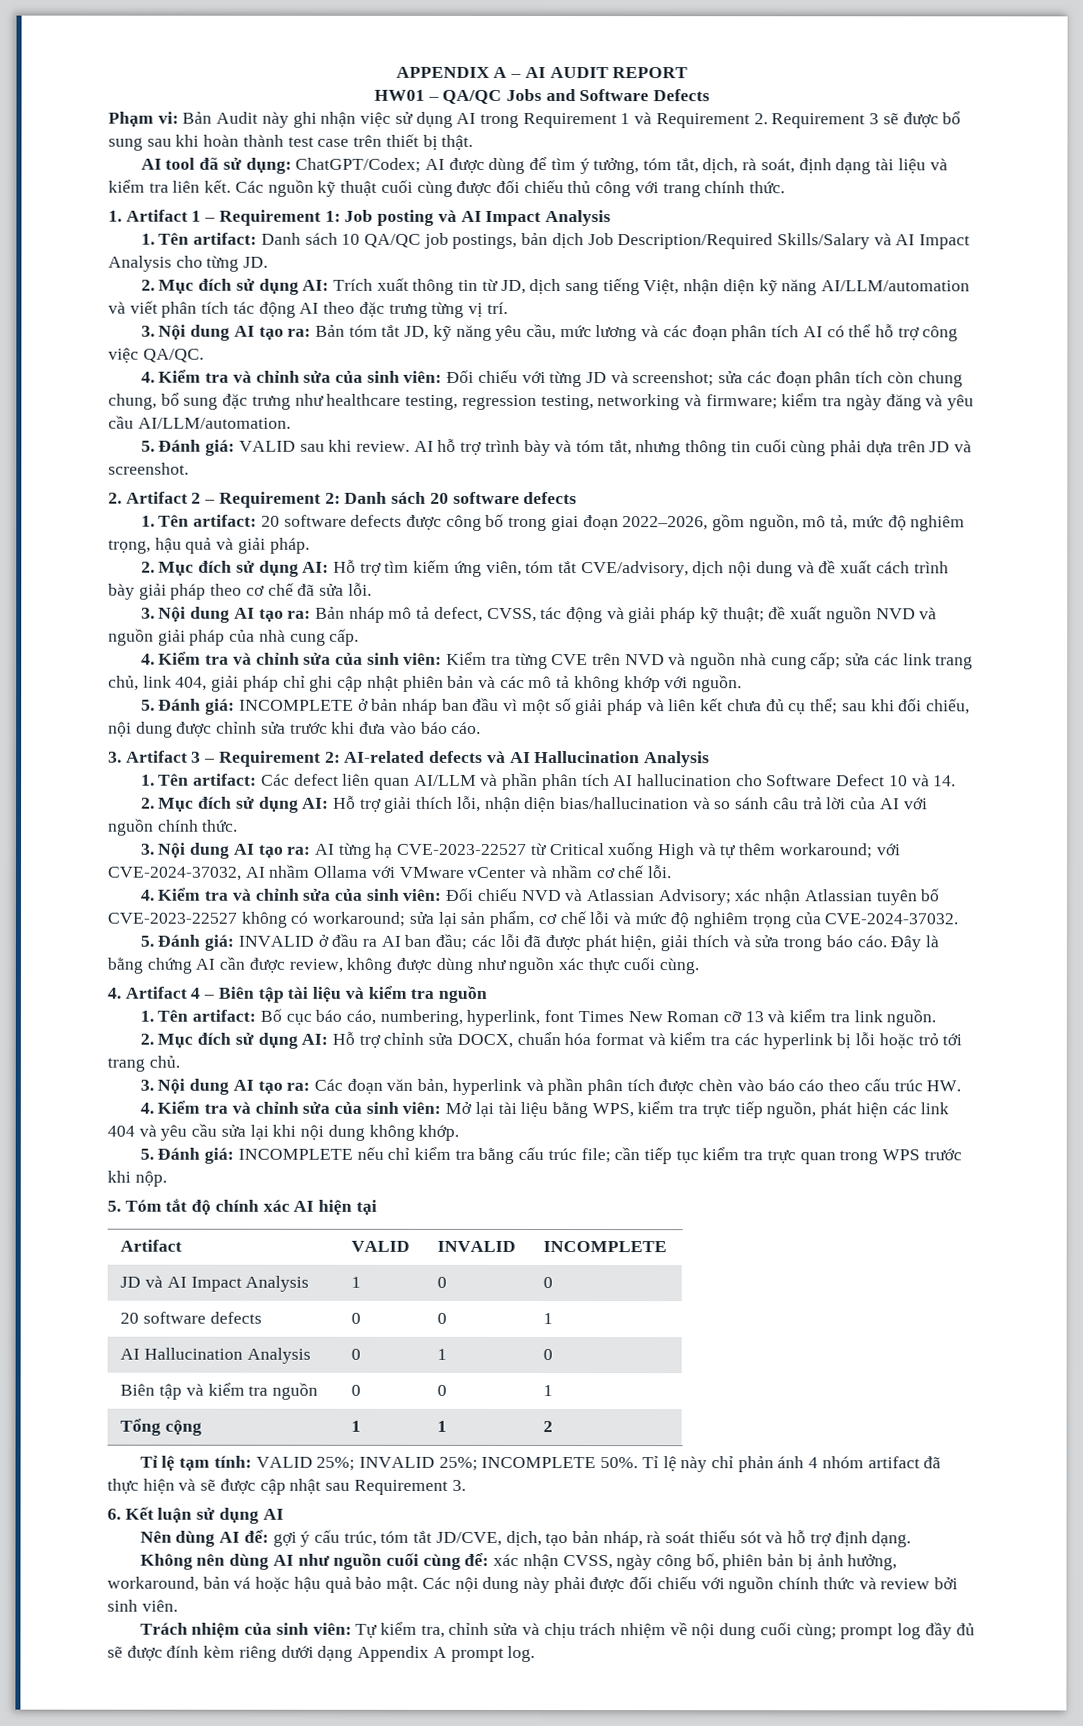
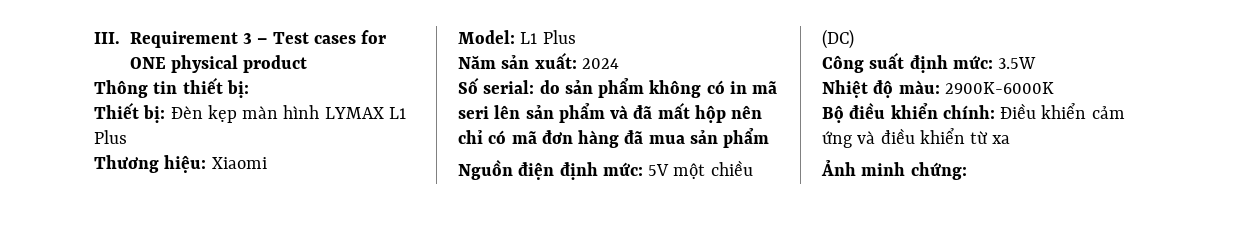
[395,66,689,79] [373,88,711,104] [108,111,962,129] [108,133,474,151] [140,156,948,175] [108,179,786,198] [108,209,611,227] [140,232,971,250] [108,255,269,272] [140,277,971,296] [108,300,508,318] [140,323,959,342] [108,347,204,363] [140,369,963,388] [108,392,975,411] [108,415,291,429] [140,438,972,457] [108,462,189,475] [108,491,578,508] [140,513,966,532] [108,537,310,554] [140,559,949,578] [108,582,372,600] [140,606,938,624] [108,628,360,646] [140,651,974,670] [108,675,743,693] [140,697,970,716] [108,721,482,738] [108,750,710,768] [140,772,957,791] [140,795,928,813] [108,818,239,836] [140,842,901,860] [107,864,671,881] [139,887,940,906] [107,910,959,929] [139,933,939,952] [107,956,700,975] [107,985,487,1003] [139,1008,937,1027] [139,1031,963,1050] [107,1055,180,1072] [139,1078,962,1096] [139,1100,950,1119] [107,1123,460,1141] [139,1146,962,1165] [107,1170,167,1187] [107,1198,377,1215] [120,1239,183,1252] [351,1240,411,1252] [437,1240,517,1252] [543,1241,668,1253] [120,1275,310,1292] [351,1276,362,1288] [437,1276,448,1288] [543,1277,554,1289] [120,1311,262,1324] [351,1312,362,1324] [437,1312,448,1324] [543,1313,554,1325] [120,1347,311,1364] [351,1348,362,1360] [437,1348,448,1360] [543,1349,554,1361] [120,1382,319,1400] [351,1384,362,1396] [437,1384,448,1396] [543,1385,554,1397] [120,1418,203,1436] [351,1420,362,1432] [437,1420,448,1432] [543,1421,554,1433] [139,1455,942,1473] [107,1478,466,1495] [107,1506,284,1524] [139,1529,912,1548] [139,1552,898,1571] [107,1576,958,1594] [107,1599,178,1612] [139,1621,975,1640] [107,1645,536,1662] APPENDIX A – AI AUDIT REPORT // HW01 – QA/QC Jobs and Software Defects // Phạm vi: Bản Audit này ghi nhận việc sử dụng AI trong Requirement 1 và Requirement 2. Requirement 3 sẽ được bổ sung sau khi hoàn thành test case trên thiết bị thật. // AI tool đã sử dụng: ChatGPT/Codex; AI được dùng để tìm ý tưởng, tóm tắt, dịch, rà soát, định dạng tài liệu và kiểm tra liên kết. Các nguồn kỹ thuật cuối cùng được đối chiếu thủ công với trang chính thức. // 1. Artifact 1 – Requirement 1: Job posting và AI Impact Analysis // 1. Tên artifact: Danh sách 10 QA/QC job postings, bản dịch Job Description/Required Skills/Salary và AI Impact Analysis cho từng JD. // 2. Mục đích sử dụng AI: Trích xuất thông tin từ JD, dịch sang tiếng Việt, nhận diện kỹ năng AI/LLM/automation và viết phân tích tác động AI theo đặc trưng từng vị trí. // 3. Nội dung AI tạo ra: Bản tóm tắt JD, kỹ năng yêu cầu, mức lương và các đoạn phân tích AI có thể hỗ trợ công việc QA/QC. // 4. Kiểm tra và chỉnh sửa của sinh viên: Đối chiếu với từng JD và screenshot; sửa các đoạn phân tích còn chung chung, bổ sung đặc trưng như healthcare testing, regression testing, networking và firmware; kiểm tra ngày đăng và yêu cầu AI/LLM/automation. // 5. Đánh giá: VALID sau khi review. AI hỗ trợ trình bày và tóm tắt, nhưng thông tin cuối cùng phải dựa trên JD và screenshot. // 2. Artifact 2 – Requirement 2: Danh sách 20 software defects // 1. Tên artifact: 20 software defects được công bố trong giai đoạn 2022–2026, gồm nguồn, mô tả, mức độ nghiêm trọng, hậu quả và giải pháp. // 2. Mục đích sử dụng AI: Hỗ trợ tìm kiếm ứng viên, tóm tắt CVE/advisory, dịch nội dung và đề xuất cách trình bày giải pháp theo cơ chế đã sửa lỗi. // 3. Nội dung AI tạo ra: Bản nháp mô tả defect, CVSS, tác động và giải pháp kỹ thuật; đề xuất nguồn NVD và nguồn giải pháp của nhà cung cấp. // 4. Kiểm tra và chỉnh sửa của sinh viên: Kiểm tra từng CVE trên NVD và nguồn nhà cung cấp; sửa các link trang chủ, link 404, giải pháp chỉ ghi cập nhật phiên bản và các mô tả không khớp với nguồn. // 5. Đánh giá: INCOMPLETE ở bản nháp ban đầu vì một số giải pháp và liên kết chưa đủ cụ thể; sau khi đối chiếu, nội dung được chỉnh sửa trước khi đưa vào báo cáo. // 3. Artifact 3 – Requirement 2: AI-related defects và AI Hallucination Analysis // 1. Tên artifact: Các defect liên quan AI/LLM và phần phân tích AI hallucination cho Software Defect 10 và 14. // 2. Mục đích sử dụng AI: Hỗ trợ giải thích lỗi, nhận diện bias/hallucination và so sánh câu trả lời của AI với nguồn chính thức. // 3. Nội dung AI tạo ra: AI từng hạ CVE-2023-22527 từ Critical xuống High và tự thêm workaround; với CVE-2024-37032, AI nhầm Ollama với VMware vCenter và nhầm cơ chế lỗi. // 4. Kiểm tra và chỉnh sửa của sinh viên: Đối chiếu NVD và Atlassian Advisory; xác nhận Atlassian tuyên bố CVE-2023-22527 không có workaround; sửa lại sản phẩm, cơ chế lỗi và mức độ nghiêm trọng của CVE-2024-37032. // 5. Đánh giá: INVALID ở đầu ra AI ban đầu; các lỗi đã được phát hiện, giải thích và sửa trong báo cáo. Đây là bằng chứng AI cần được review, không được dùng như nguồn xác thực cuối cùng. // 4. Artifact 4 – Biên tập tài liệu và kiểm tra nguồn // 1. Tên artifact: Bố cục báo cáo, numbering, hyperlink, font Times New Roman cỡ 13 và kiểm tra link nguồn. // 2. Mục đích sử dụng AI: Hỗ trợ chỉnh sửa DOCX, chuẩn hóa format và kiểm tra các hyperlink bị lỗi hoặc trỏ tới trang chủ. // 3. Nội dung AI tạo ra: Các đoạn văn bản, hyperlink và phần phân tích được chèn vào báo cáo theo cấu trúc HW. // 4. Kiểm tra và chỉnh sửa của sinh viên: Mở lại tài liệu bằng WPS, kiểm tra trực tiếp nguồn, phát hiện các link 404 và yêu cầu sửa lại khi nội dung không khớp. // 5. Đánh giá: INCOMPLETE nếu chỉ kiểm tra bằng cấu trúc file; cần tiếp tục kiểm tra trực quan trong WPS trước khi nộp. // 5. Tóm tắt độ chính xác AI hiện tại // Artifact | VALID | INVALID | INCOMPLETE // JD và AI Impact Analysis | 1 | 0 | 0 // 20 software defects | 0 | 0 | 1 // AI Hallucination Analysis | 0 | 1 | 0 // Biên tập và kiểm tra nguồn | 0 | 0 | 1 // Tổng cộng | 1 | 1 | 2 // Tỉ lệ tạm tính: VALID 25%; INVALID 25%; INCOMPLETE 50%. Tỉ lệ này chỉ phản ánh 4 nhóm artifact đã thực hiện và sẽ được cập nhật sau Requirement 3. // 6. Kết luận sử dụng AI // Nên dùng AI để: gợi ý cấu trúc, tóm tắt JD/CVE, dịch, tạo bản nháp, rà soát thiếu sót và hỗ trợ định dạng. // Không nên dùng AI như nguồn cuối cùng để: xác nhận CVSS, ngày công bố, phiên bản bị ảnh hưởng, workaround, bản vá hoặc hậu quả bảo mật. Các nội dung này phải được đối chiếu với nguồn chính thức và review bởi sinh viên. // Trách nhiệm của sinh viên: Tự kiểm tra, chỉnh sửa và chịu trách nhiệm về nội dung cuối cùng; prompt log đầy đủ sẽ được đính kèm riêng dưới dạng Appendix A prompt log. -> [94,30,387,48] [129,55,308,73] [94,78,249,98] [94,103,406,123] [94,130,127,144] [94,155,267,173] [458,30,576,44] [458,53,619,69] [458,78,778,98] [458,103,763,123] [458,128,770,148] [458,160,753,180] [822,29,854,49] [822,53,1037,73] [822,80,1054,98] [822,103,1125,123] [822,128,1011,148] [821,160,967,180] III. Requirement 3 – Test cases for ONE physical product // Thông tin thiết bị: // Thiết bị: Đèn kẹp màn hình LYMAX L1 Plus // Thương hiệu: Xiaomi // Model: L1 Plus // Năm sản xuất: 2024 // Số serial: do sản phẩm không có in mã seri lên sản phẩm và đã mất hộp nên chỉ có mã đơn hàng đã mua sản phẩm // Nguồn điện định mức: 5V một chiều (DC) // Công suất định mức: 3.5W // Nhiệt độ màu: 2900K-6000K // Bộ điều khiển chính: Điều khiển cảm ứng và điều khiển từ xa // Ảnh minh chứng:

